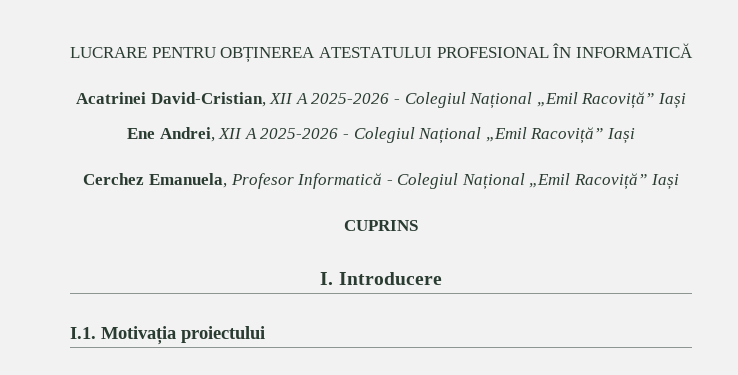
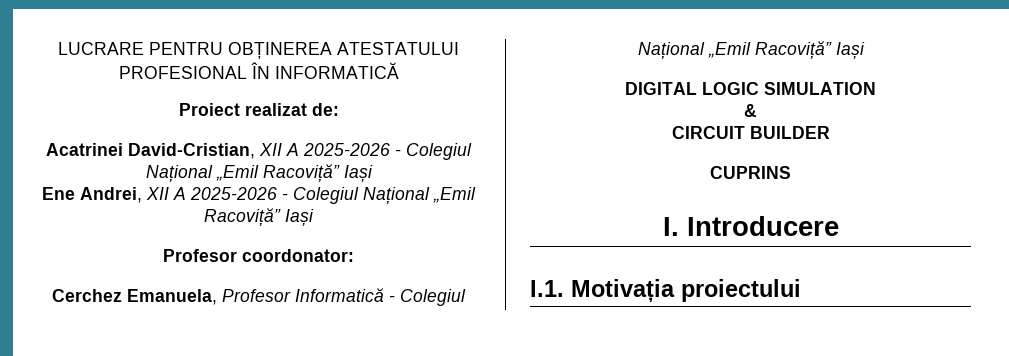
(693, 50) none -> [178,103,339,116] // Proiect realizat de:
(635, 136) none -> [163,249,354,262] // Profesor coordonator:
(679, 182) none -> [625,82,876,95] [744,104,757,117] [671,126,830,139] // DIGITAL LOGIC SIMULATION // & // CIRCUIT BUILDER

